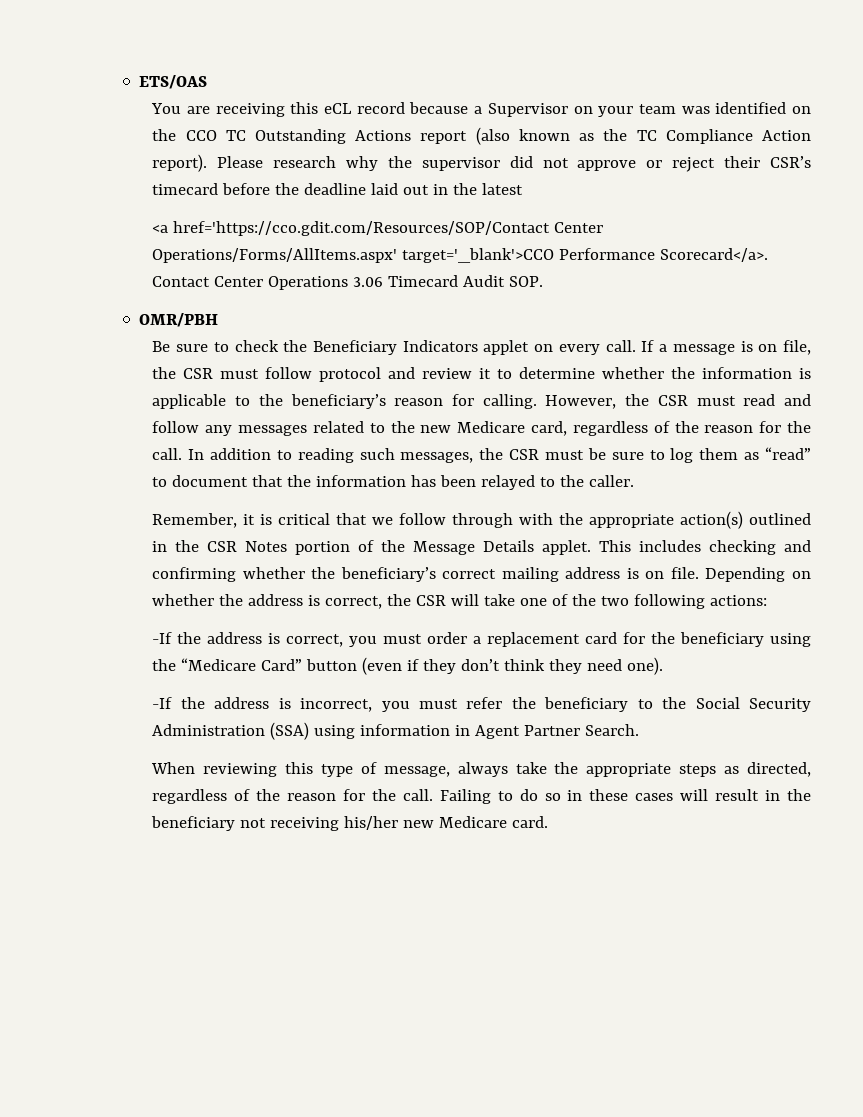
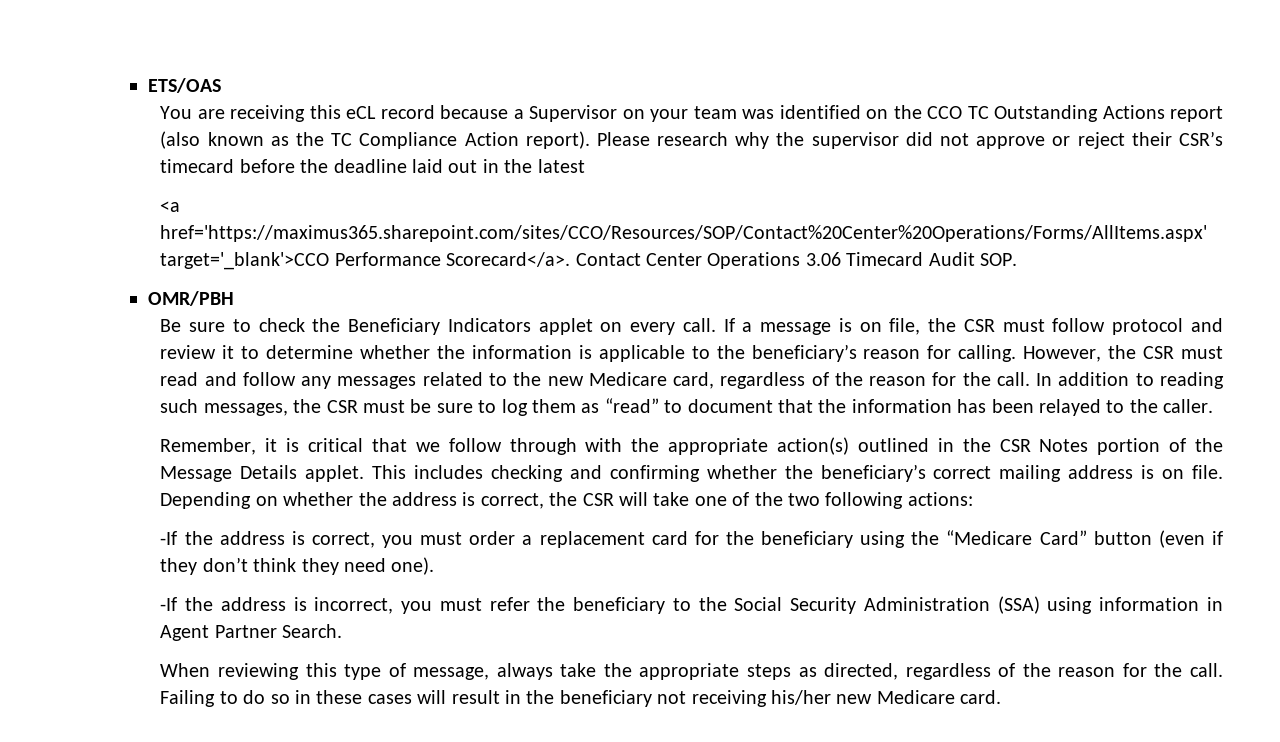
[173,221,604,236] [152,248,398,263] href='https://cco.gdit.com/Resources/SOP/Contact Center Operations/Forms/AllItems.aspx' -> [160,225,1208,242] href='https://maximus365.sharepoint.com/sites/CCO/Resources/SOP/Contact%20Center%20Operations/Forms/AllItems.aspx'

